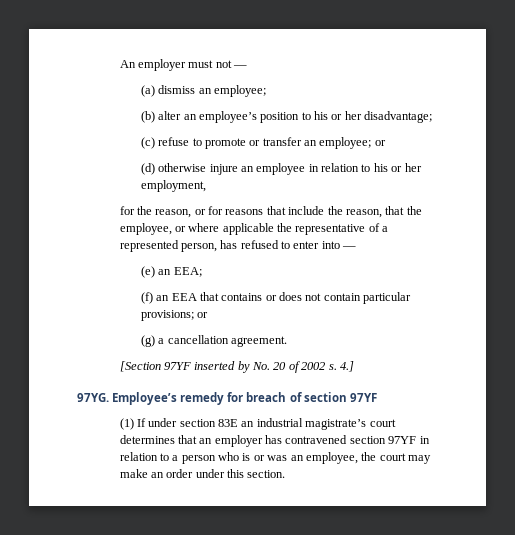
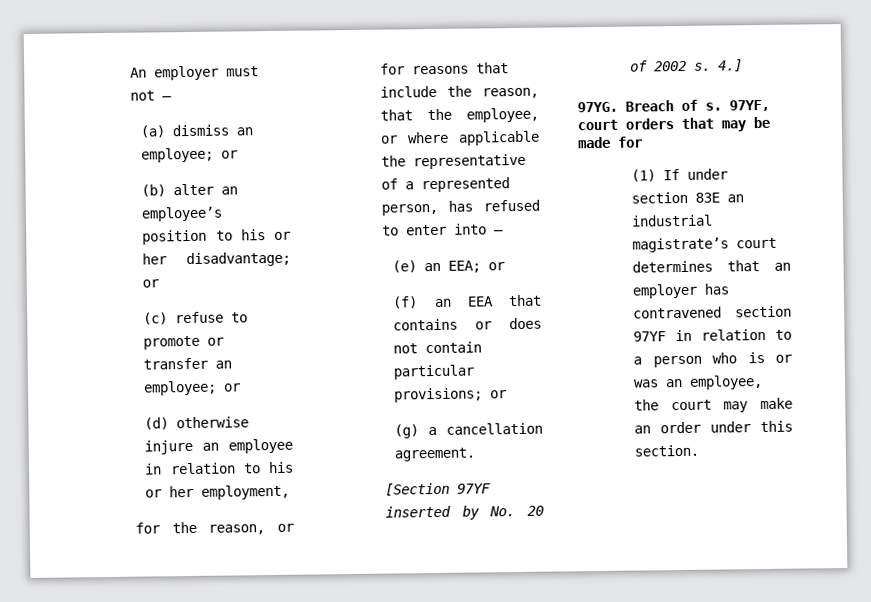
(266, 91) none -> [221,150,239,159] or
(433, 117) none -> [142,279,160,288] or
(202, 272) none -> [488,262,506,271] or
[112,392,377,405] Employee’s remedy for breach of section 97YF -> [625,99,770,112] [577,116,770,132] [578,136,643,149] Breach of s. 97YF, court orders that may be made for

